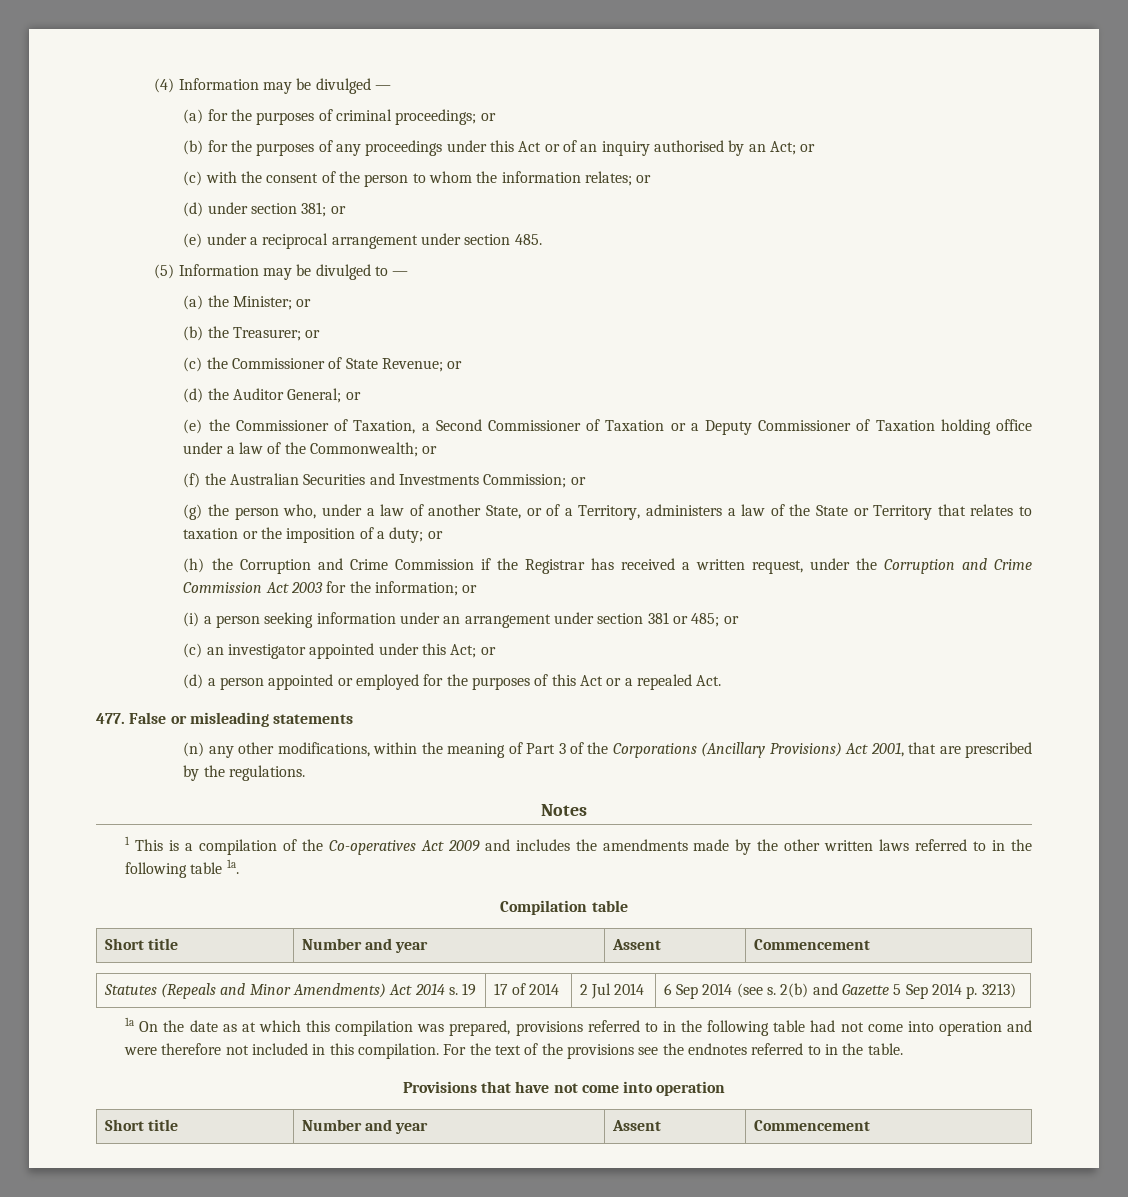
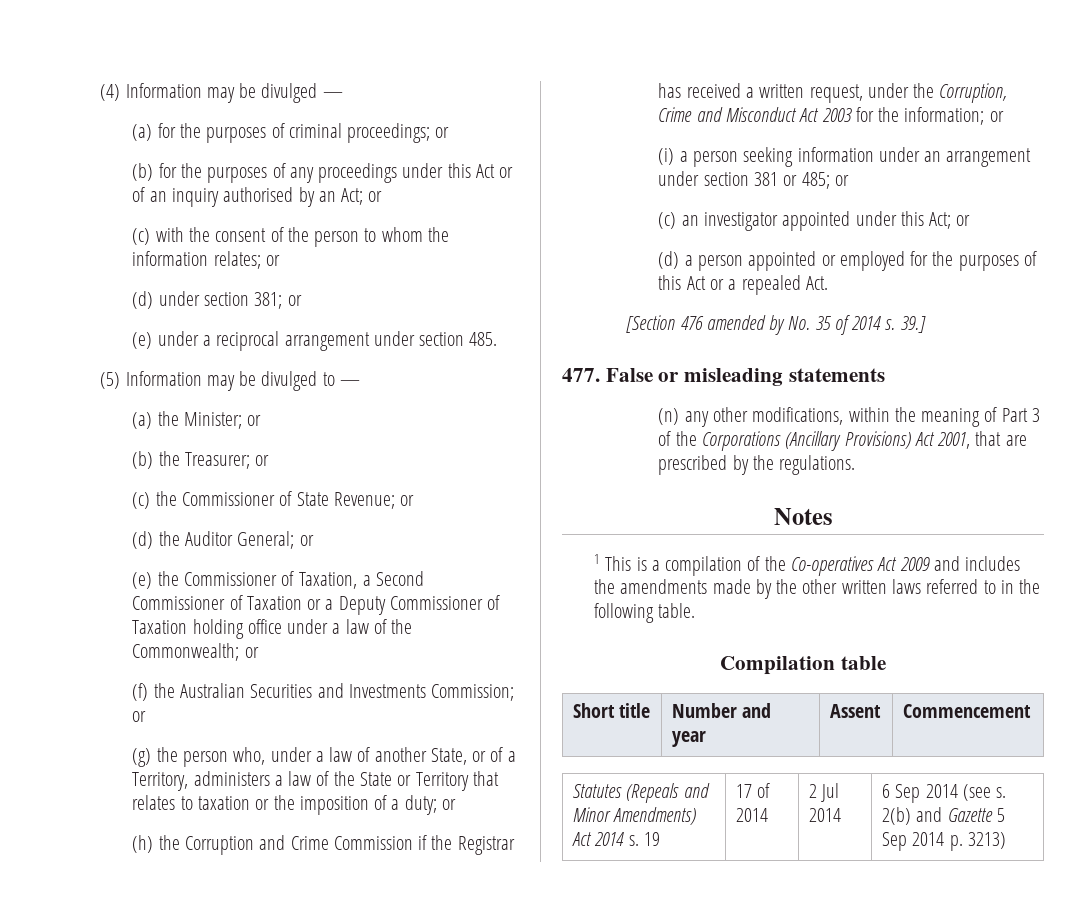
[883,558,1032,574] [183,582,263,593] Corruption and Crime Commission -> [939,83,1008,103] [658,107,797,122] Corruption, Crime and Misconduct
(722, 680) none -> [626,315,926,335] // [Section 476 amended by No. 35 of 2014 s. 39.]
[190,859,239,874] table 1a. -> [658,603,696,618] table.
[125,1017,1033,1036] [124,1043,903,1059] [402,1081,726,1096] [104,1119,178,1131] [301,1119,429,1134] [611,1120,661,1131] [753,1120,870,1131] // 1a On the date as at which this compilation was prepared, provisions referred to in the following table had not come into operation and were therefore not included in this compilation. For the text of the provisions see the endnotes referred to in the table. // Provisions that have not come into operation // Short title | Number and year | Assent | Commencement -> (1006, 840) none

